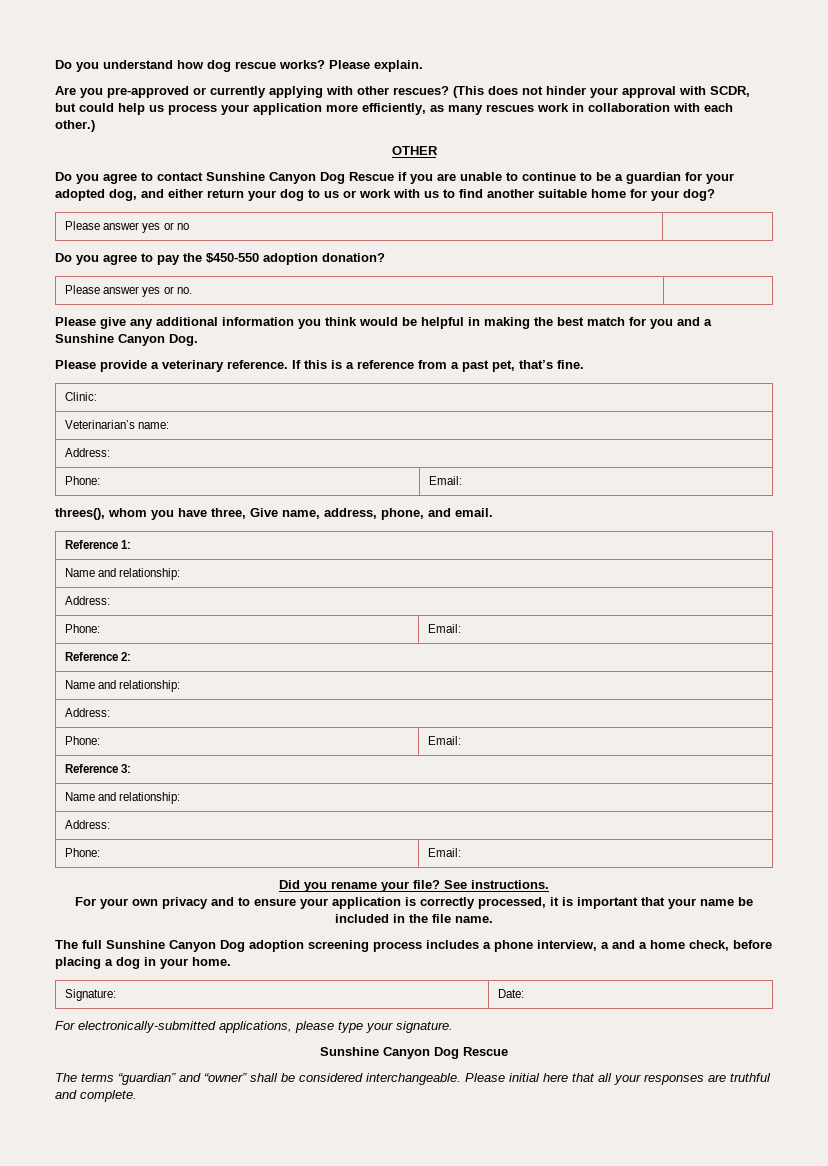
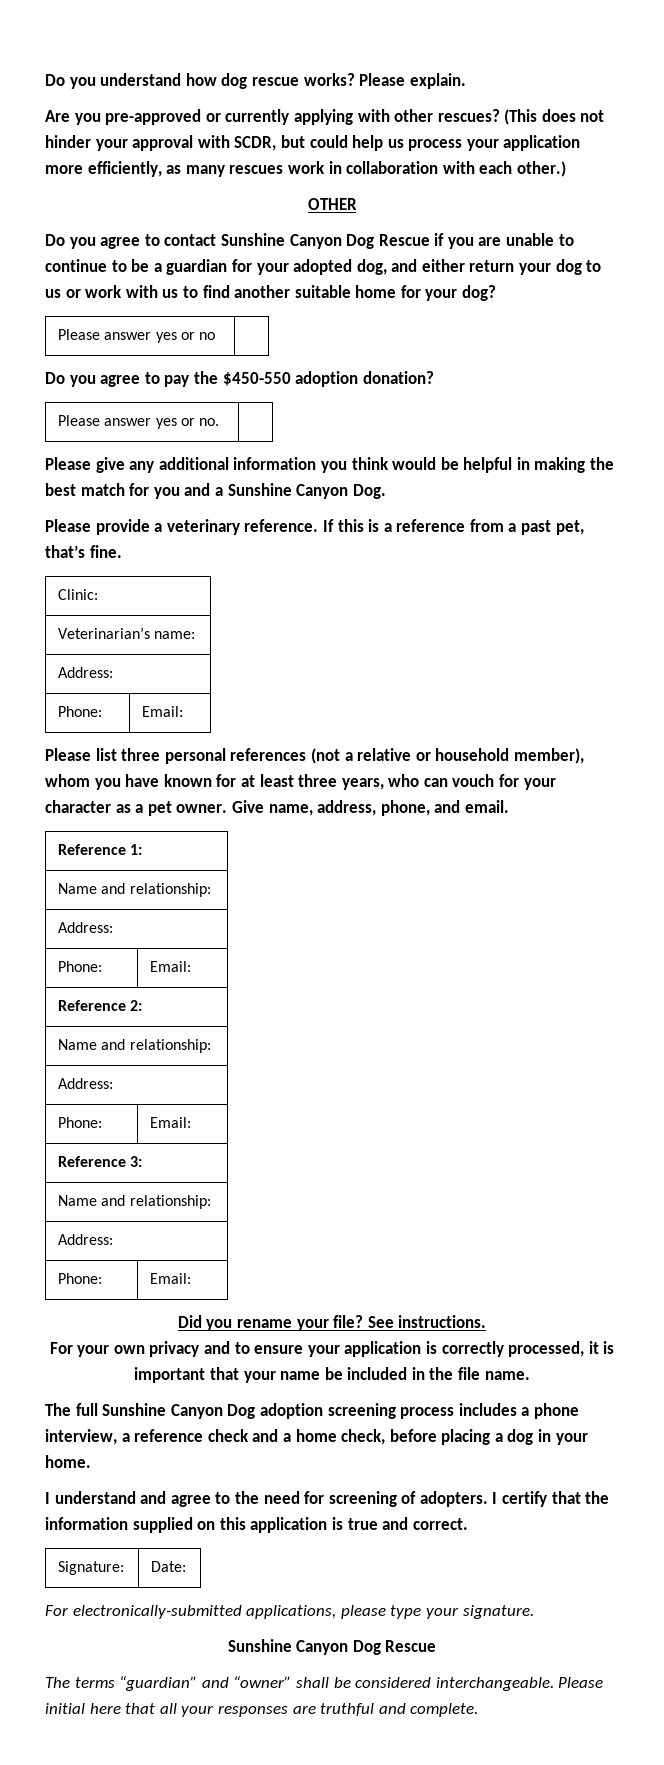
[55,508,246,520] threes(), whom you have three, -> [45,748,584,764] [45,774,556,790] [45,800,228,816] Please list three personal references (not a relative or household member), whom you have known for at least three years, who can vouch for your character as a pet owner.
(609, 945) none -> [134,1429,249,1442] reference check
(231, 961) none -> [45,1491,610,1507] [45,1517,468,1533] // I understand and agree to the need for screening of adopters. I certify that the information supplied on this application is true and correct.

